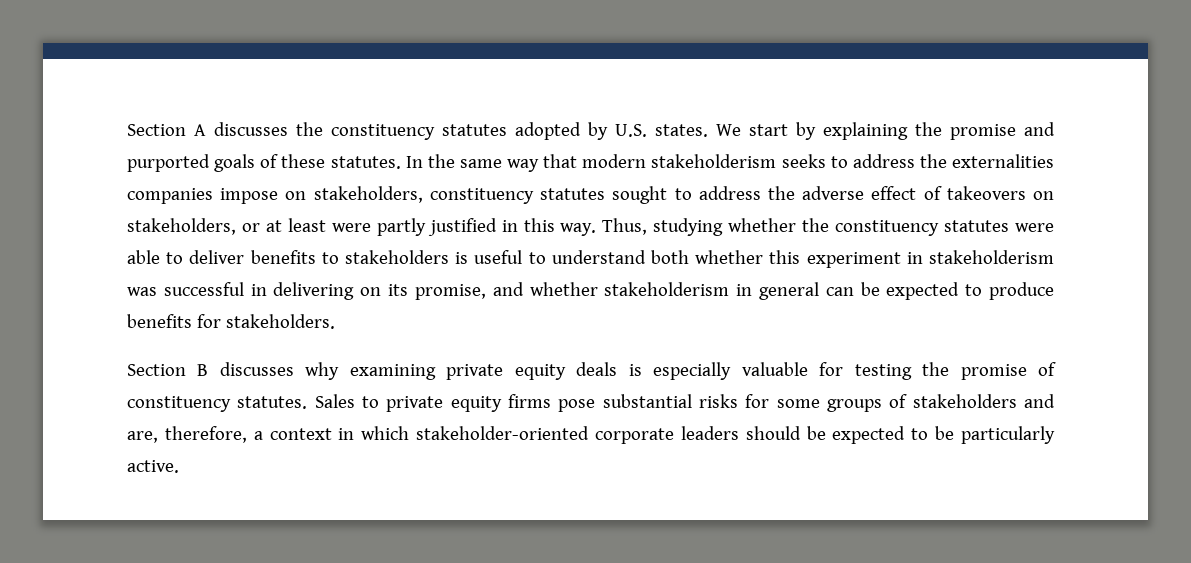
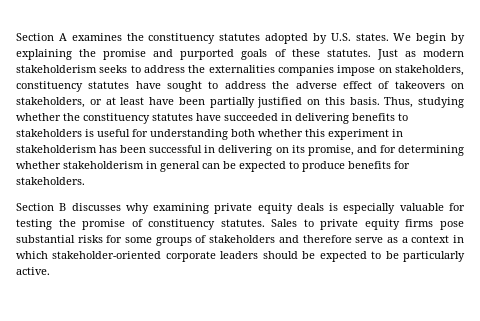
[214,122,288,136] discusses -> [71,33,122,41] examines
[749,124,788,136] start -> [416,33,447,44] begin
[405,154,578,172] In the same way that -> [376,49,416,60] Just as
(606, 194) none -> [135,81,161,89] have
[331,218,597,236] were partly justified in this way. -> [149,97,380,108] have been partially justified on this basis.
[1015,223,1054,232] [127,250,245,264] were able to deliver -> [196,113,349,124] have succeeded in delivering
[528,250,646,264] to understand -> [132,129,228,140] for understanding
[127,287,157,296] was -> [99,145,147,153] has been
(524, 289) none -> [379,145,464,156] for determining
[127,426,247,443] are, therefore, -> [302,235,398,243] therefore serve as

